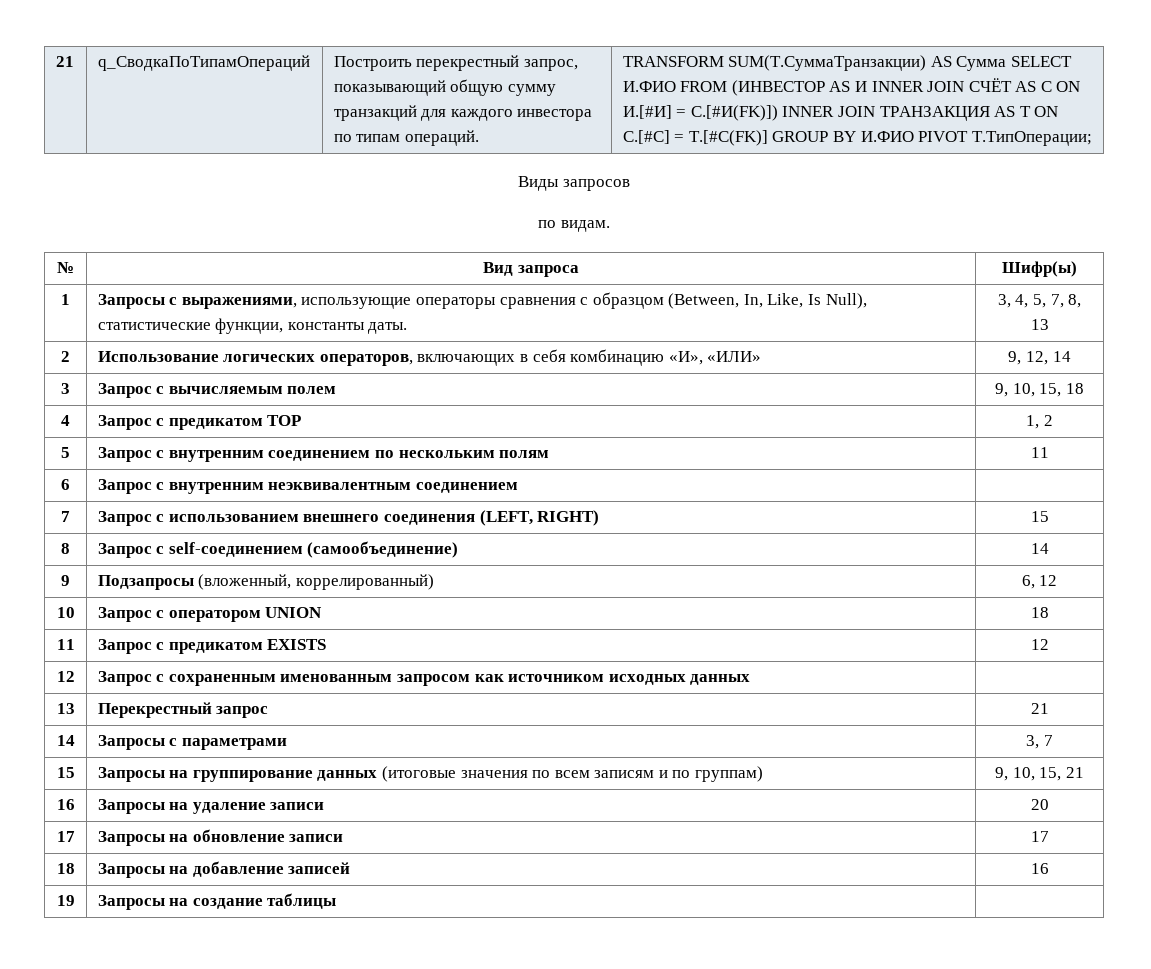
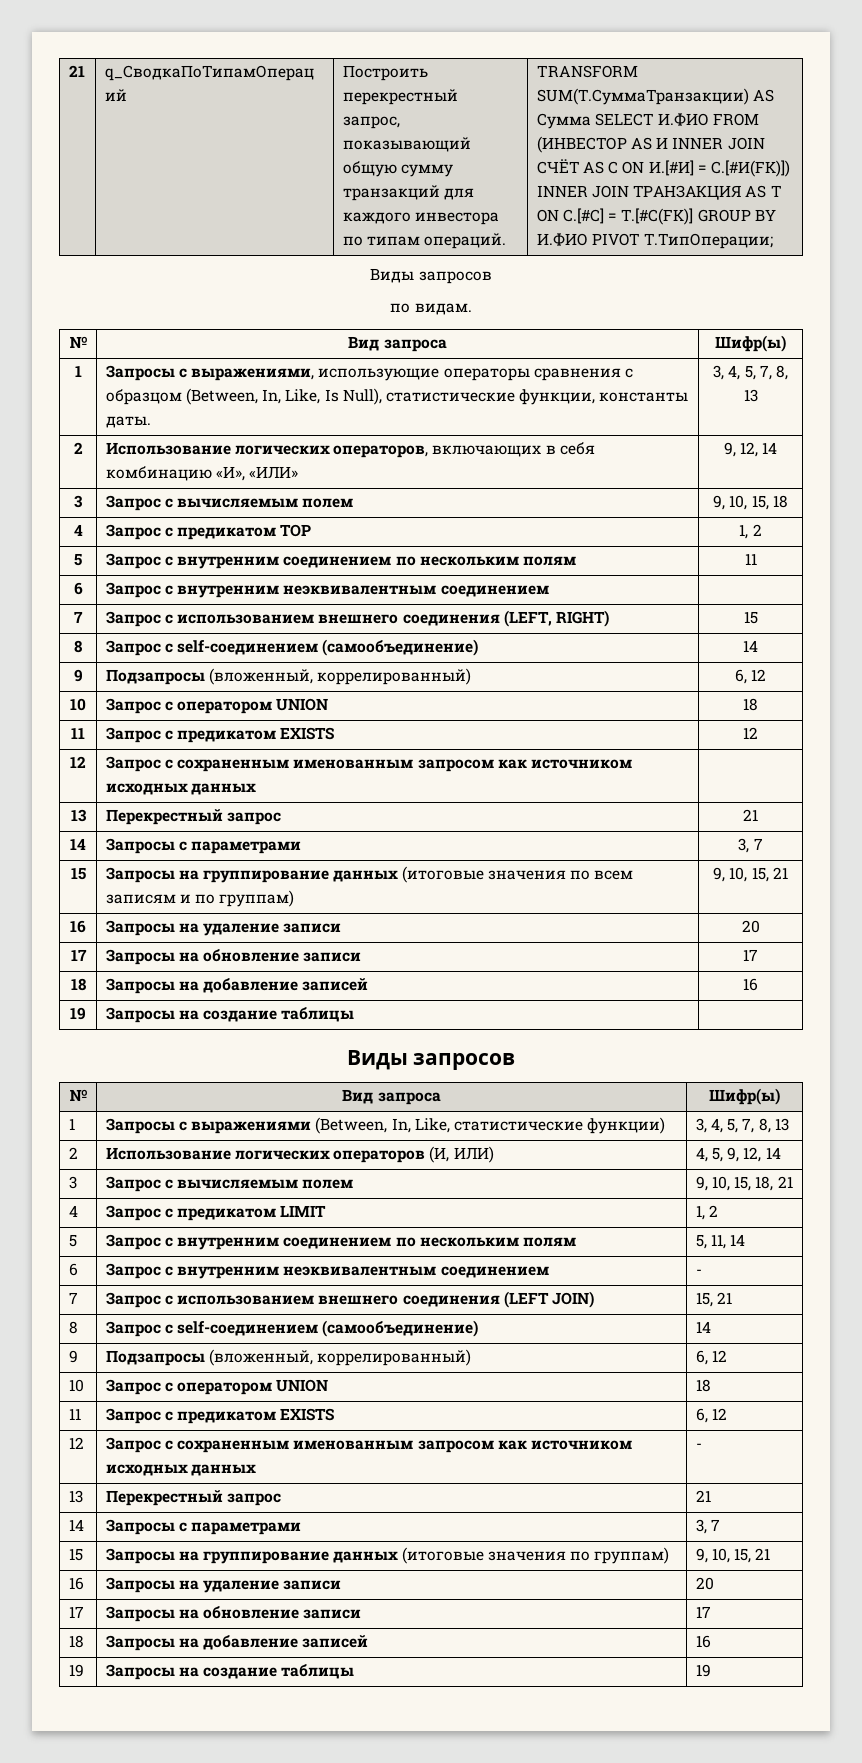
(337, 901) none -> [346,1050,516,1070] [69,1089,87,1101] [342,1089,441,1105] [709,1088,780,1105] [68,1118,75,1130] [105,1117,666,1134] [695,1118,789,1133] [68,1147,78,1159] [105,1146,494,1163] [695,1147,781,1162] [68,1176,77,1189] [105,1176,354,1192] [695,1176,793,1191] [68,1205,78,1217] [105,1205,327,1221] [695,1205,718,1220] [68,1234,77,1247] [105,1234,576,1250] [695,1234,746,1249] [68,1263,78,1276] [105,1263,549,1279] [695,1269,702,1275] [68,1292,78,1304] [105,1291,594,1308] [695,1292,732,1307] [68,1321,78,1334] [105,1320,479,1337] [695,1321,711,1333] [68,1350,78,1363] [105,1349,472,1366] [695,1350,727,1365] [68,1379,84,1392] [105,1379,329,1395] [695,1379,711,1392] [68,1408,81,1420] [105,1408,335,1424] [695,1408,727,1423] [68,1437,84,1449] [105,1437,632,1453] [105,1464,256,1476] [695,1443,702,1449] [68,1490,83,1503] [105,1490,281,1506] [695,1490,711,1502] [68,1519,84,1531] [105,1519,302,1535] [695,1519,720,1534] [68,1548,83,1561] [105,1547,670,1564] [695,1548,771,1563] [68,1577,84,1590] [105,1577,342,1593] [695,1577,714,1590] [68,1606,84,1618] [105,1606,362,1622] [695,1606,711,1618] [68,1635,84,1648] [105,1635,369,1651] [695,1635,711,1648] [68,1664,84,1677] [105,1664,355,1680] [695,1664,711,1677] // Виды запросов // № | Вид запроса | Шифр(ы) // 1 | Запросы с выражениями (Between, In, Like, статистические функции) | 3, 4, 5, 7, 8, 13 // 2 | Использование логических операторов (И, ИЛИ) | 4, 5, 9, 12, 14 // 3 | Запрос с вычисляемым полем | 9, 10, 15, 18, 21 // 4 | Запрос с предикатом LIMIT | 1, 2 // 5 | Запрос с внутренним соединением по нескольким полям | 5, 11, 14 // 6 | Запрос с внутренним неэквивалентным соединением | - // 7 | Запрос с использованием внешнего соединения (LEFT JOIN) | 15, 21 // 8 | Запрос с self-соединением (самообъединение) | 14 // 9 | Подзапросы (вложенный, коррелированный) | 6, 12 // 10 | Запрос с оператором UNION | 18 // 11 | Запрос с предикатом EXISTS | 6, 12 // 12 | Запрос с сохраненным именованным запросом как источником исходных данных | - // 13 | Перекрестный запрос | 21 // 14 | Запросы с параметрами | 3, 7 // 15 | Запросы на группирование данных (итоговые значения по группам) | 9, 10, 15, 21 // 16 | Запросы на удаление записи | 20 // 17 | Запросы на обновление записи | 17 // 18 | Запросы на добавление записей | 16 // 19 | Запросы на создание таблицы | 19

